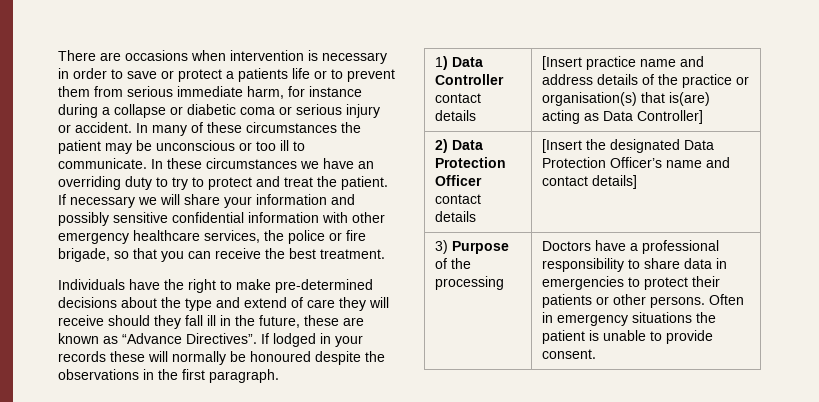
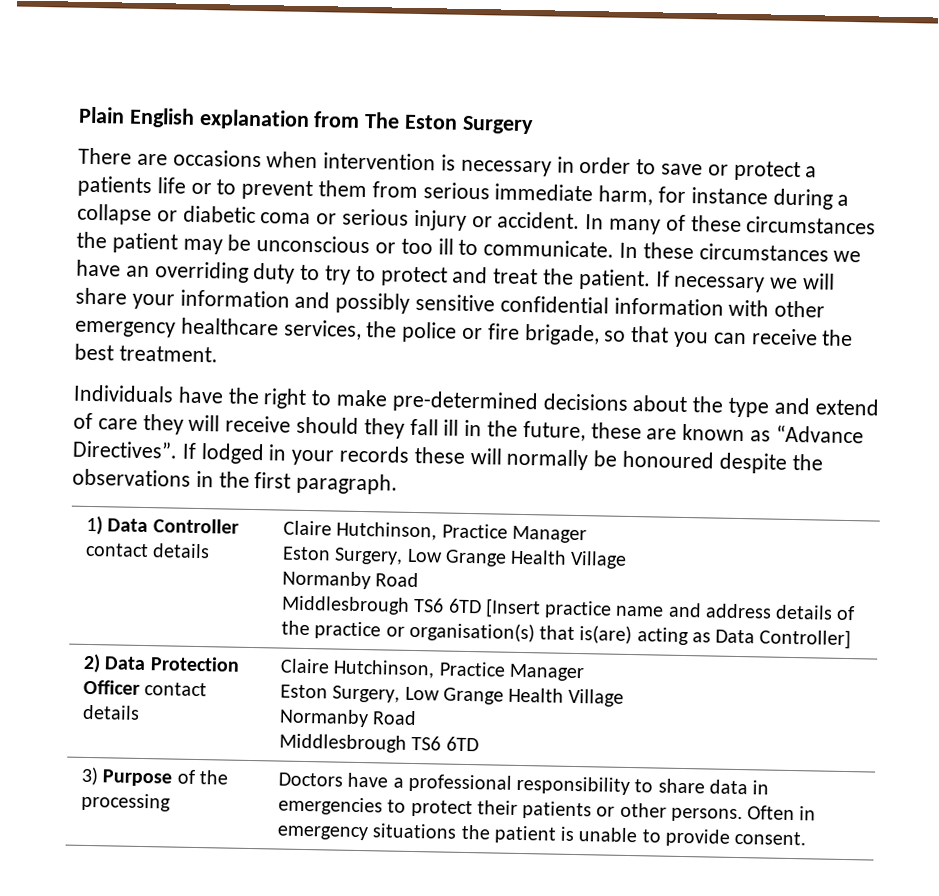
(58, 55) none -> [78,106,534,135] Plain English explanation from The Eston Surgery //
(476, 115) none -> [282,520,587,544] [281,546,628,569] [281,570,420,590] [280,595,482,615] Claire Hutchinson, Practice Manager // Eston Surgery, Low Grange Health Village // Normanby Road // Middlesbrough TS6 6TD
[541,139,714,153] [541,157,730,168] [541,175,637,189] [Insert the designated Data Protection Officer’s name and contact details] -> [279,658,585,682] [279,684,625,707] [278,708,418,728] [278,733,479,753] Claire Hutchinson, Practice Manager // Eston Surgery, Low Grange Health Village // Normanby Road // Middlesbrough TS6 6TD

